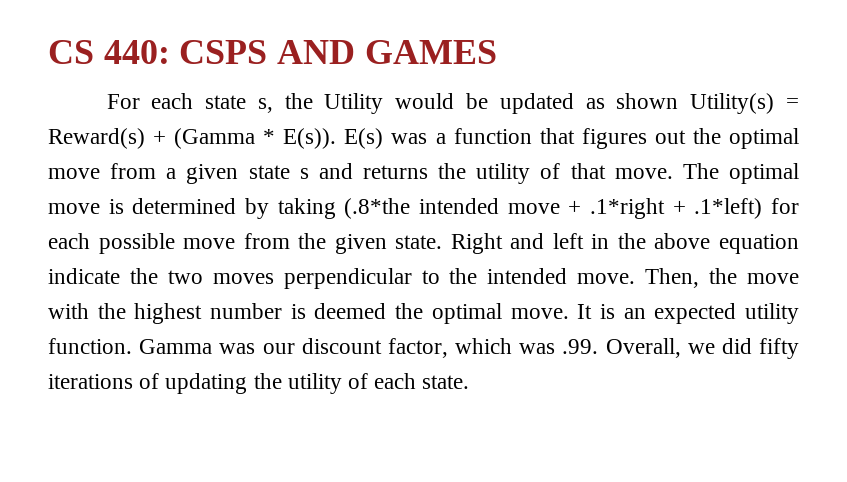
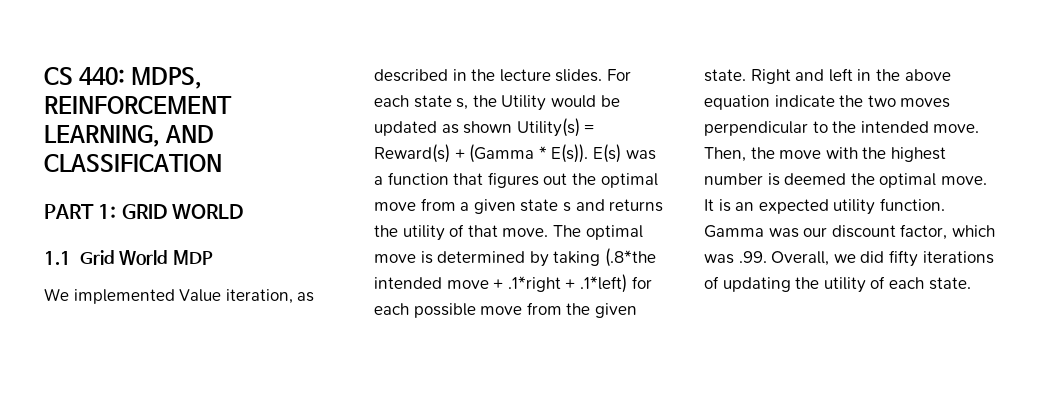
[179,40,497,64] CSPS AND GAMES // -> [131,67,203,89] [44,96,232,114] [44,125,215,147] [44,154,222,172] [44,204,244,220] [44,250,214,265] [44,288,315,304] [374,69,603,82] MDPS, REINFORCEMENT LEARNING, AND CLASSIFICATION // PART 1: GRID WORLD // 1.1 Grid World MDP // We implemented Value iteration, as described in the lecture slides.

